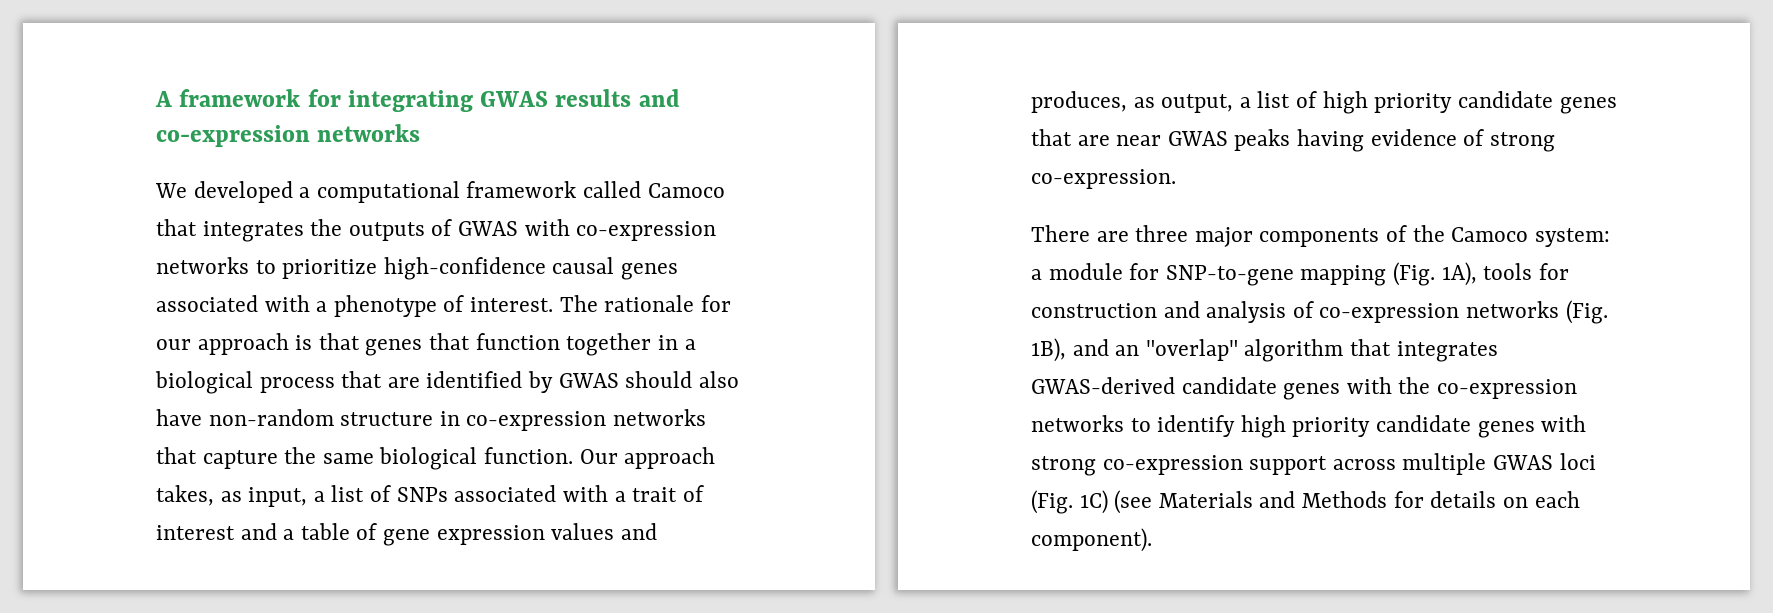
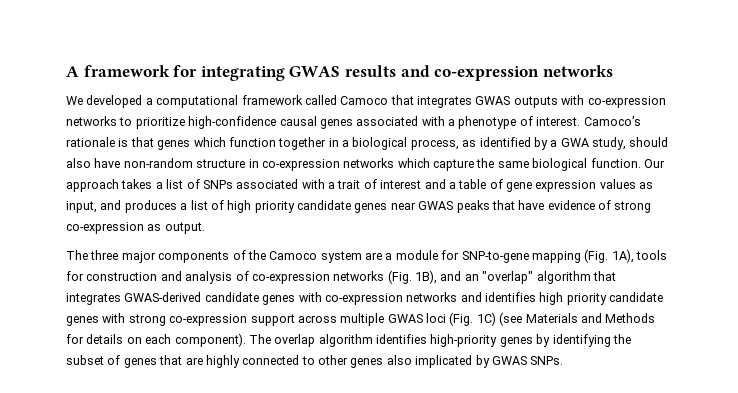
[310,219,519,241] the outputs of GWAS -> [475,96,558,108] GWAS outputs
[559,295,731,312] [156,333,289,355] The rationale for our approach -> [583,116,641,126] [66,137,115,147] Camoco’s rationale
[429,333,471,350] that -> [193,137,226,147] which
[259,371,619,393] process that are identified by GWAS -> [410,137,626,150] process, as identified by a GWA study,
[156,447,197,464] that -> [397,158,430,168] which
[156,485,308,507] takes, as input, -> [121,179,153,189] takes
[620,523,657,540] [1031,91,1234,113] and produces, as output, -> [639,182,654,189] [66,200,177,213] as input, and produces
[1031,129,1110,146] that are -> (388, 208) none
[1297,129,1365,152] having -> [491,200,545,210] that have
[1031,169,1176,189] [1031,225,1129,242] co-expression. // There are -> [66,222,205,234] [66,250,88,260] co-expression as output. // The
[1534,228,1610,247] system: -> [320,251,382,263] system are
[1398,377,1578,399] [1031,415,1236,437] the co-expression networks to identify -> [324,292,536,305] co-expression networks and identifies
(1152, 540) none -> [248,334,631,347] [66,355,564,368] The overlap algorithm identifies high-priority genes by identifying the subset of genes that are highly connected to other genes also implicated by GWAS SNPs.

